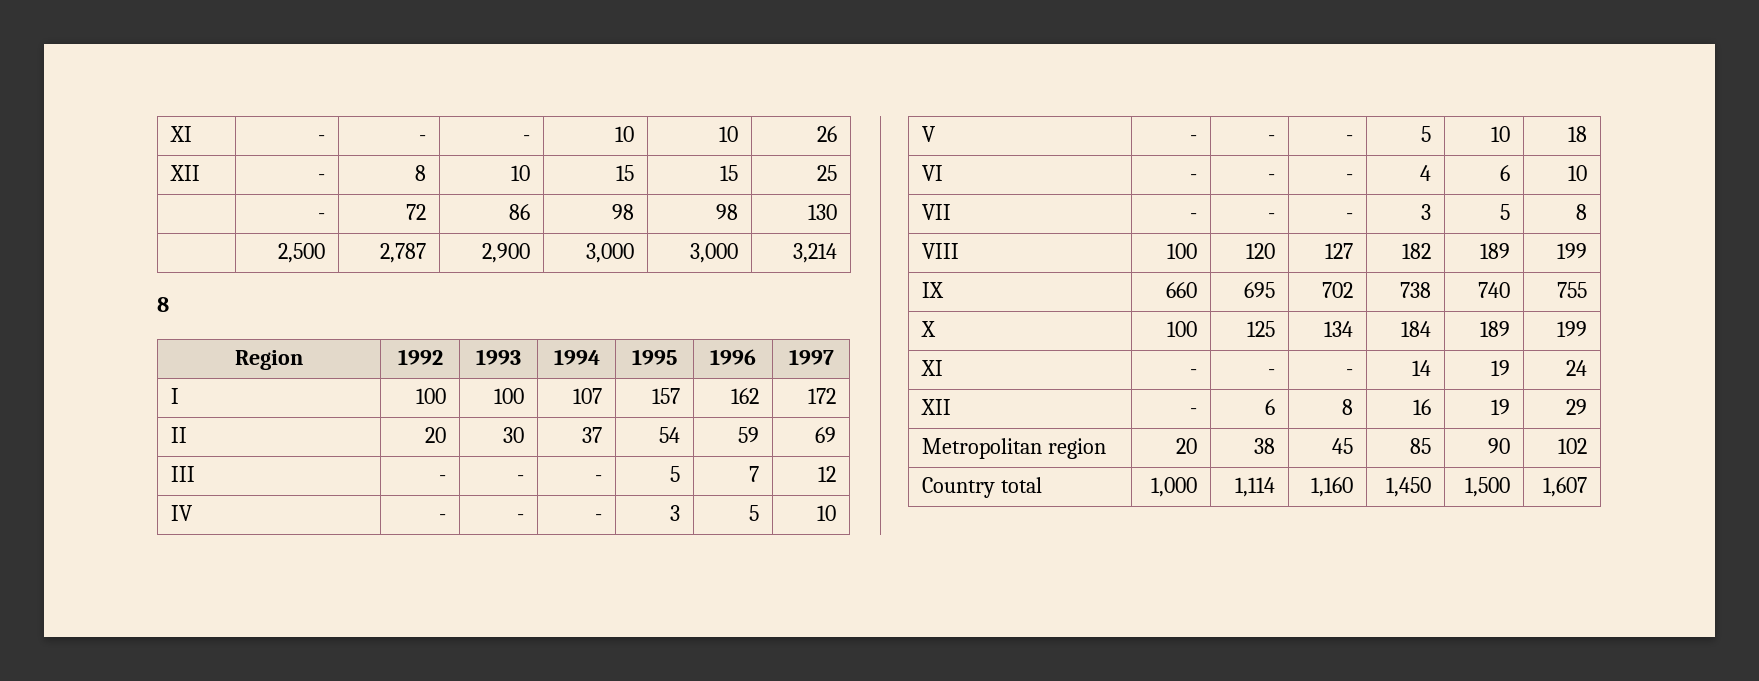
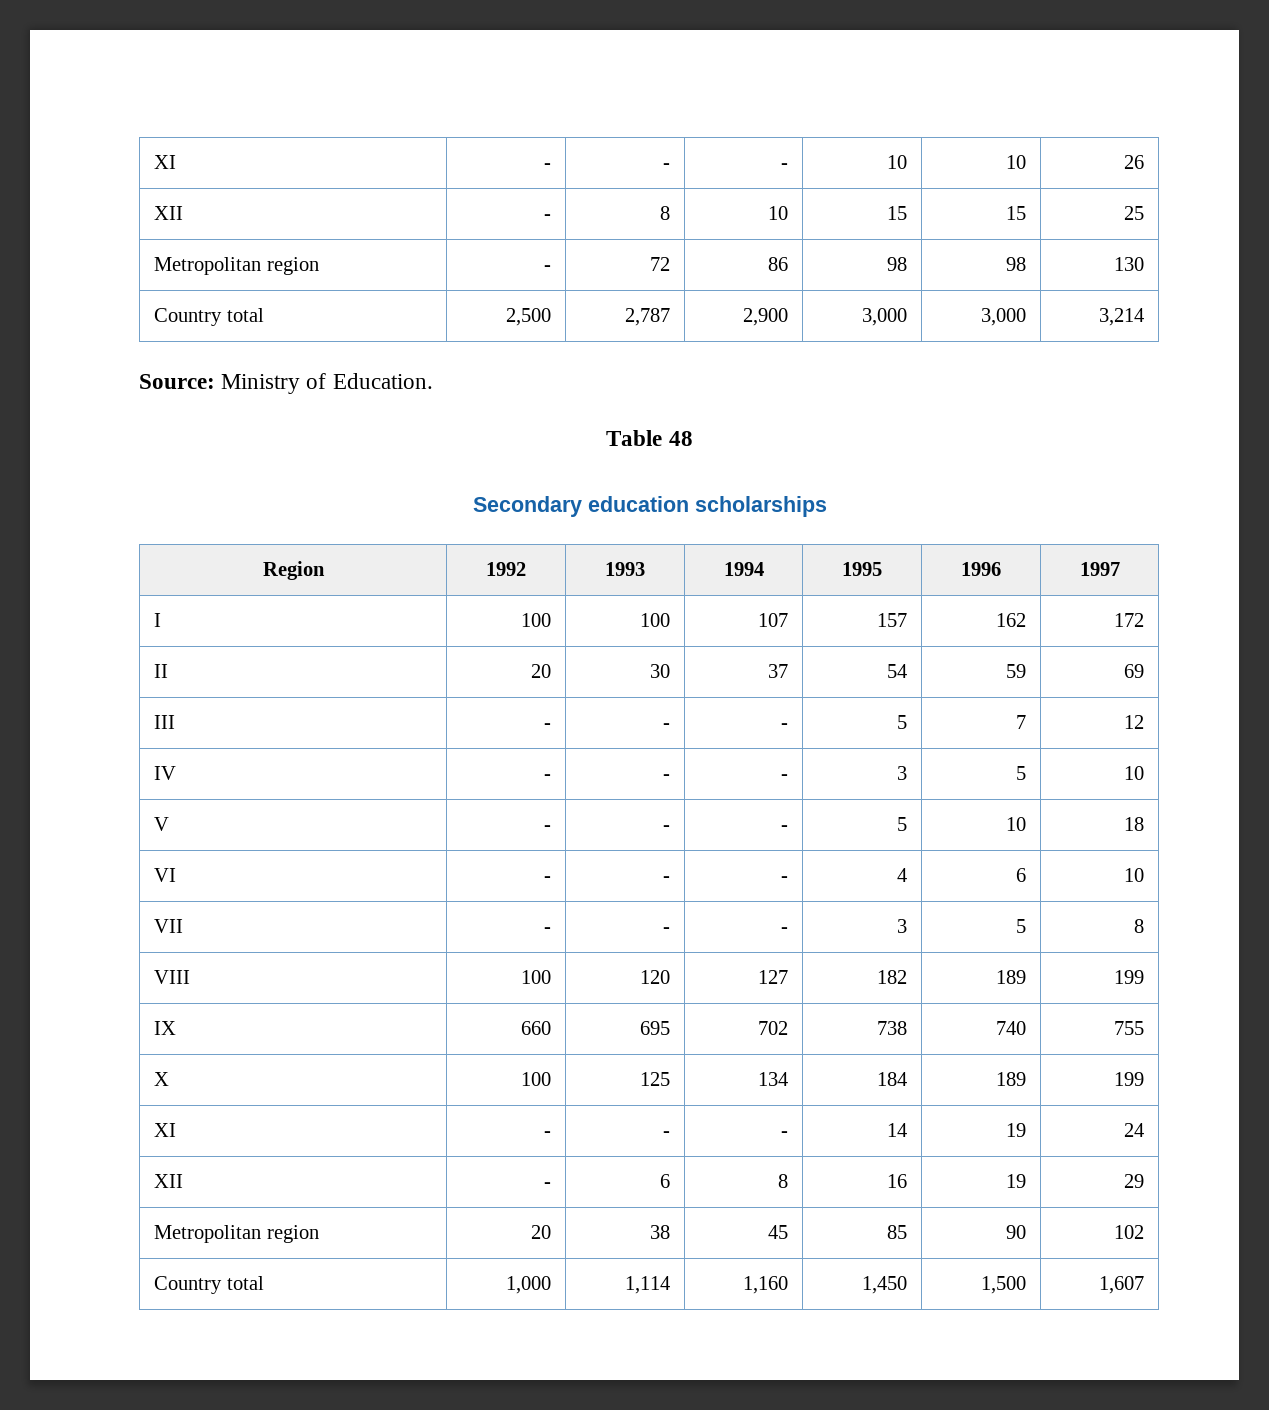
(837, 173) none -> [154,257,319,275] Metropolitan region
(837, 212) none -> [154,308,264,326] Country total
[157,297,169,312] 8 -> [139,373,433,394] [606,430,693,446] [472,496,827,517] Source: Ministry of Education. // Table 48 // Secondary education scholarships

